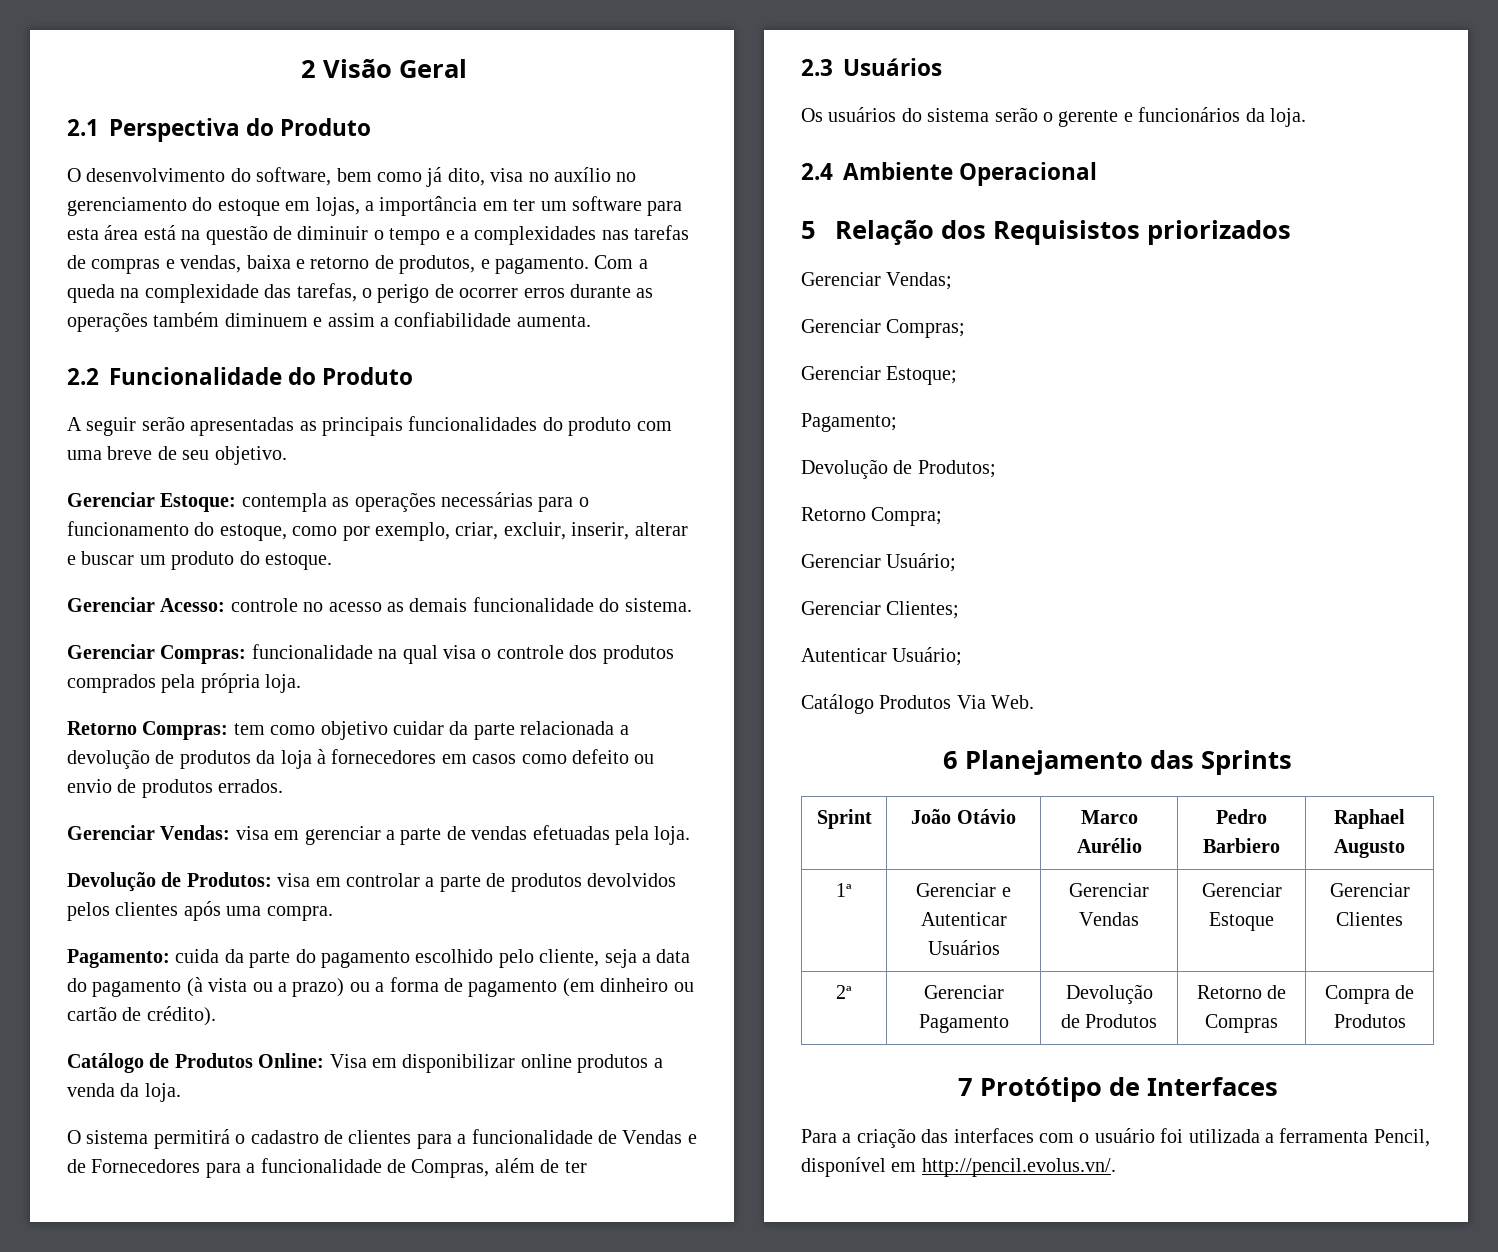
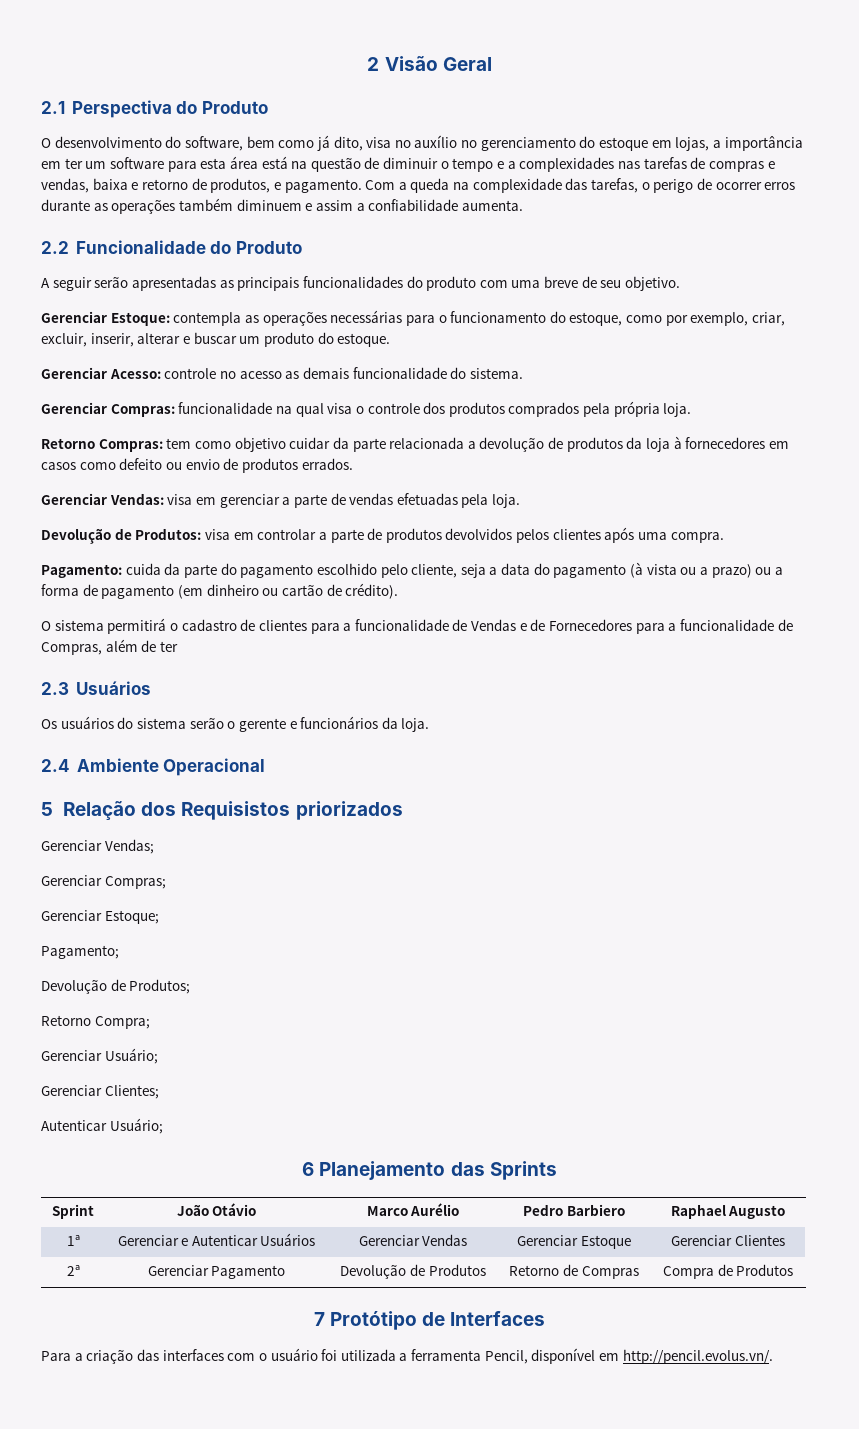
[67,1053,663,1073] [67,1083,181,1102] // Catálogo de Produtos Online: Visa em disponibilizar online produtos a venda da loja. -> (399, 591) none
[801,694,1035,714] // Catálogo Produtos Via Web. -> (163, 1126) none

